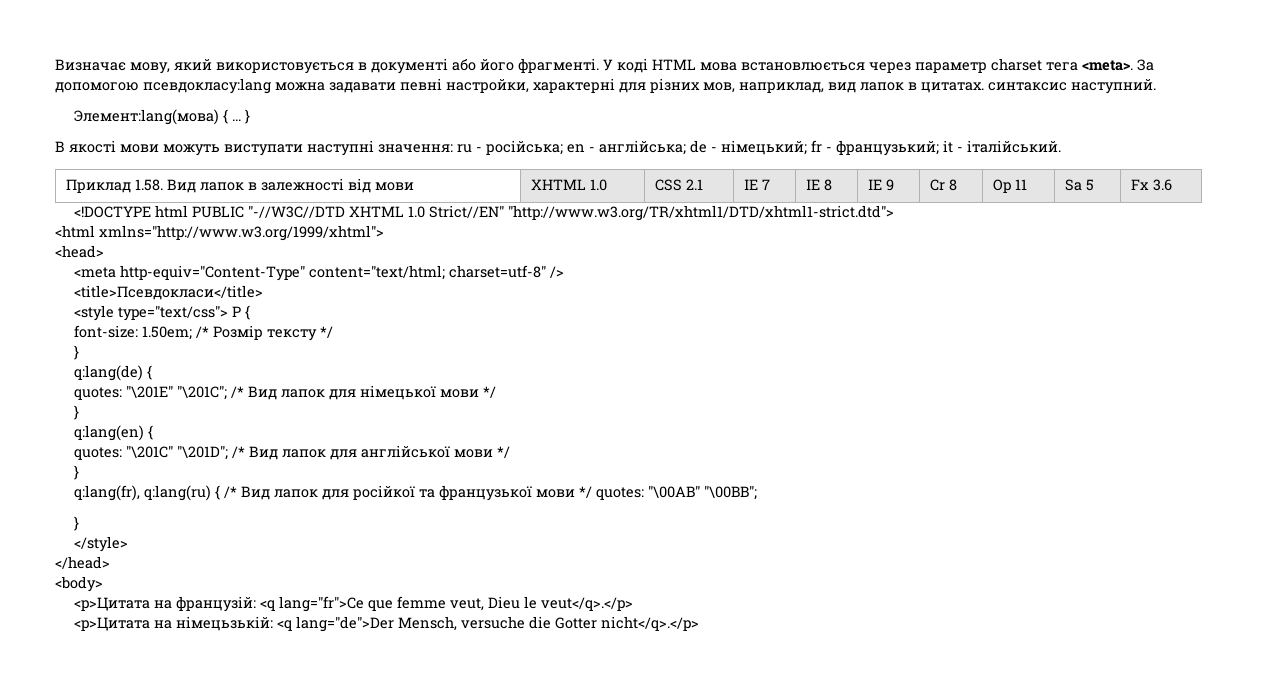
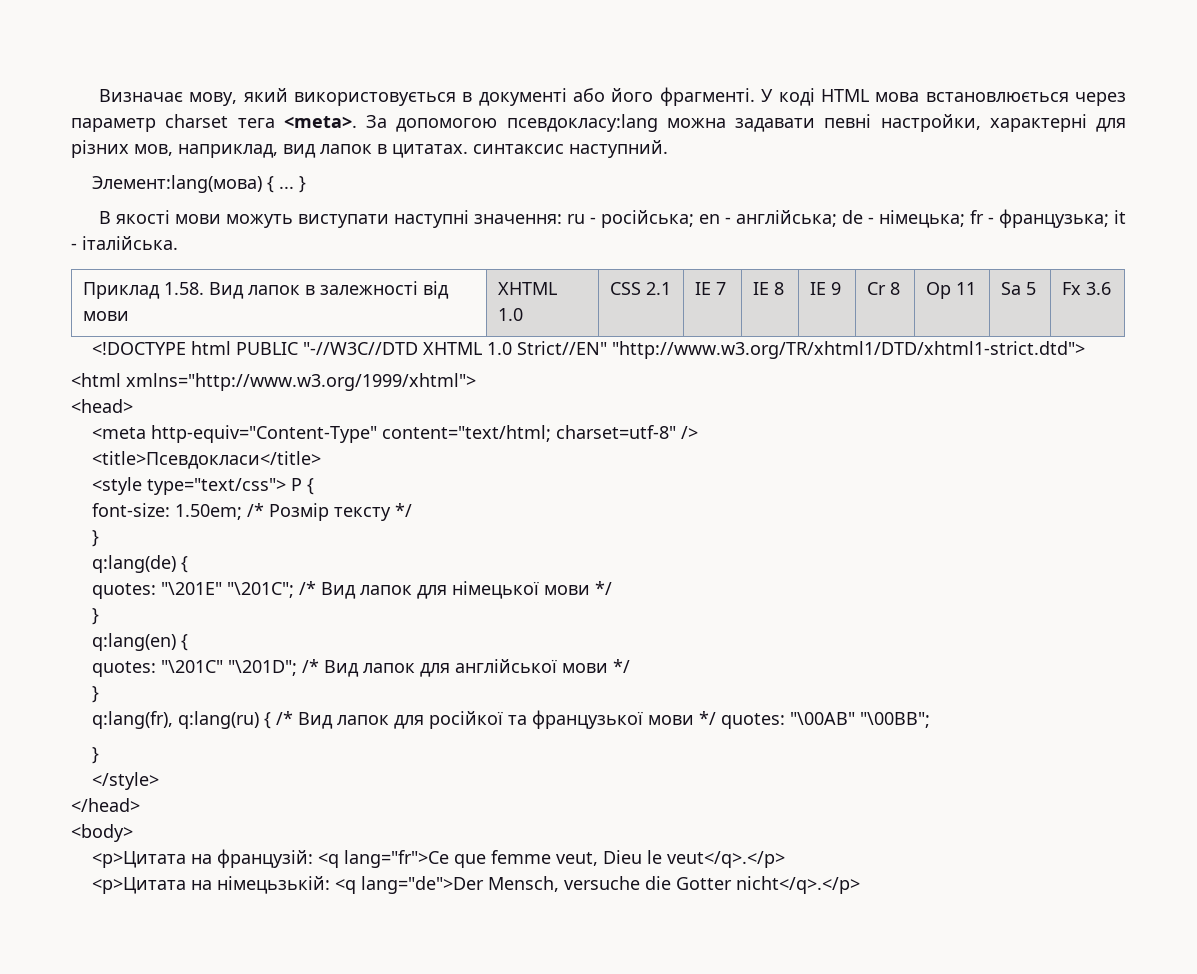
[721,140,807,155] німецький; -> [878,210,965,228] німецька;
[836,140,939,156] французький; -> [998,209,1109,228] французька;
[967,140,1061,153] італійський. -> [82,236,178,250] італійська.

